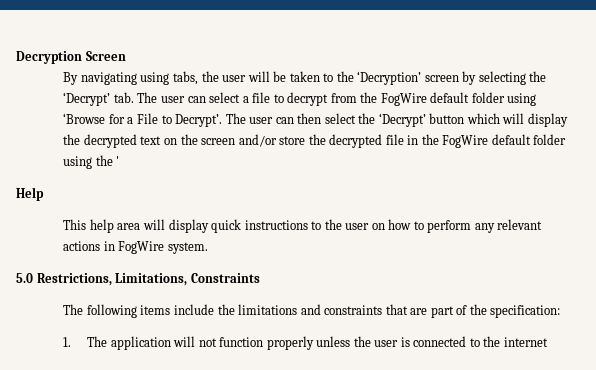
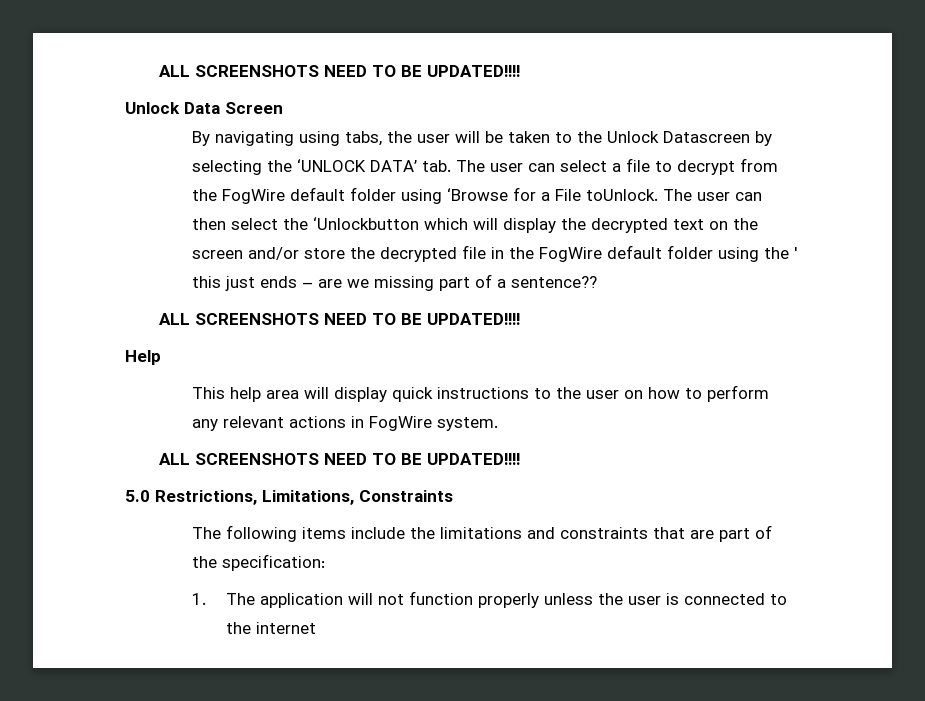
[16,51,82,64] Decryption -> [158,65,520,77] [125,102,220,114] ALL SCREENSHOTS NEED TO BE UPDATED!!!! // Unlock Data
[357,71,459,85] ‘Decryption’ screen -> [607,131,751,143] Unlock Datascreen
[63,92,111,106] ‘Decrypt’ -> [297,159,418,172] ‘UNLOCK DATA’
[161,114,223,127] to Decrypt’. -> [586,189,659,201] toUnlock.
[378,113,465,127] ‘Decrypt’ button -> [313,217,420,230] ‘Unlockbutton
(120, 161) none -> [192,274,598,291] [158,313,520,325] this just ends – are we missing part of a sentence?? // ALL SCREENSHOTS NEED TO BE UPDATED!!!!
(208, 248) none -> [158,453,520,465] // ALL SCREENSHOTS NEED TO BE UPDATED!!!!

